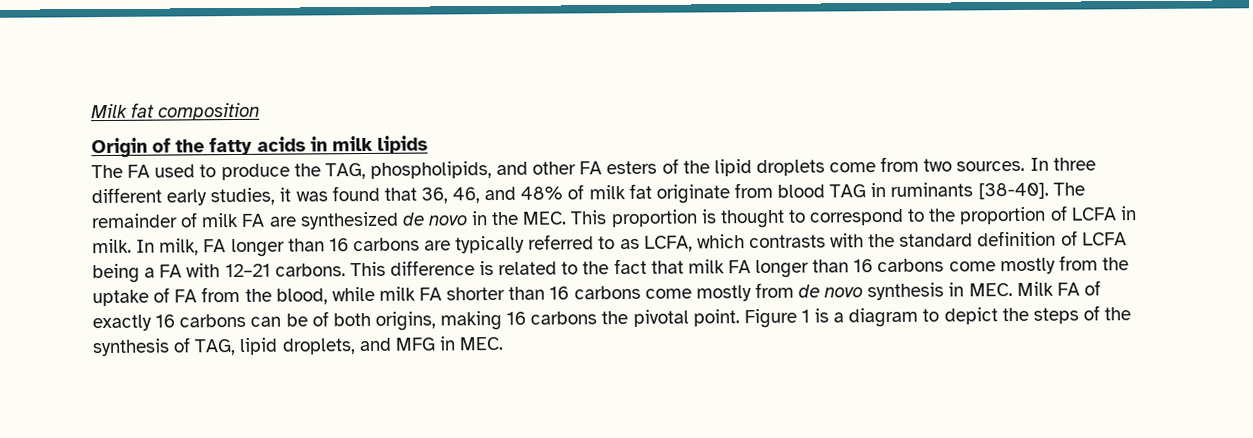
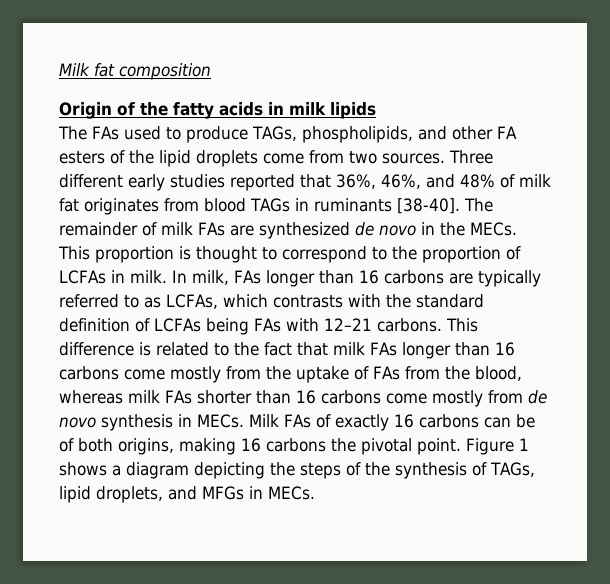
[127,164,151,178] FA -> [92,126,119,140] FAs
[293,163,366,180] the TAG, -> [251,126,297,141] TAGs,
[1029,157,1096,171] [91,185,481,206] In three different early studies, it was found that 36, 46, -> [449,150,493,164] [59,174,421,191] Three different early studies reported that 36%, 46%,
[655,184,730,204] originate -> [84,198,159,215] originates
[829,184,867,198] TAG -> [250,198,290,212] TAGs
[241,213,266,227] FA -> [198,222,225,236] FAs
[522,211,568,225] MEC. -> [469,222,517,236] MECs.
[1070,207,1117,221] LCFA -> [59,270,106,284] LCFAs
[203,239,227,253] FA -> [233,270,261,284] FAs
[643,235,693,252] LCFA, -> [166,294,218,309] LCFAs,
[1081,232,1127,246] [92,263,183,284] LCFA being a FA -> [154,318,281,335] LCFAs being FAs
[727,260,751,274] FA -> [370,342,397,356] FAs
[174,289,198,303] FA -> [373,366,400,380] FAs
[331,286,443,302] while milk FA -> [59,390,192,404] whereas milk FAs
[968,281,1080,297] MEC. Milk FA -> [197,414,311,428] MECs. Milk FAs
[814,308,830,323] is -> [59,462,107,476] shows
[922,307,998,325] to depict -> [194,462,265,479] depicting
[194,339,237,356] TAG, -> [490,462,535,477] TAGs,
[394,336,505,351] MFG in MEC. -> [202,486,315,500] MFGs in MECs.

